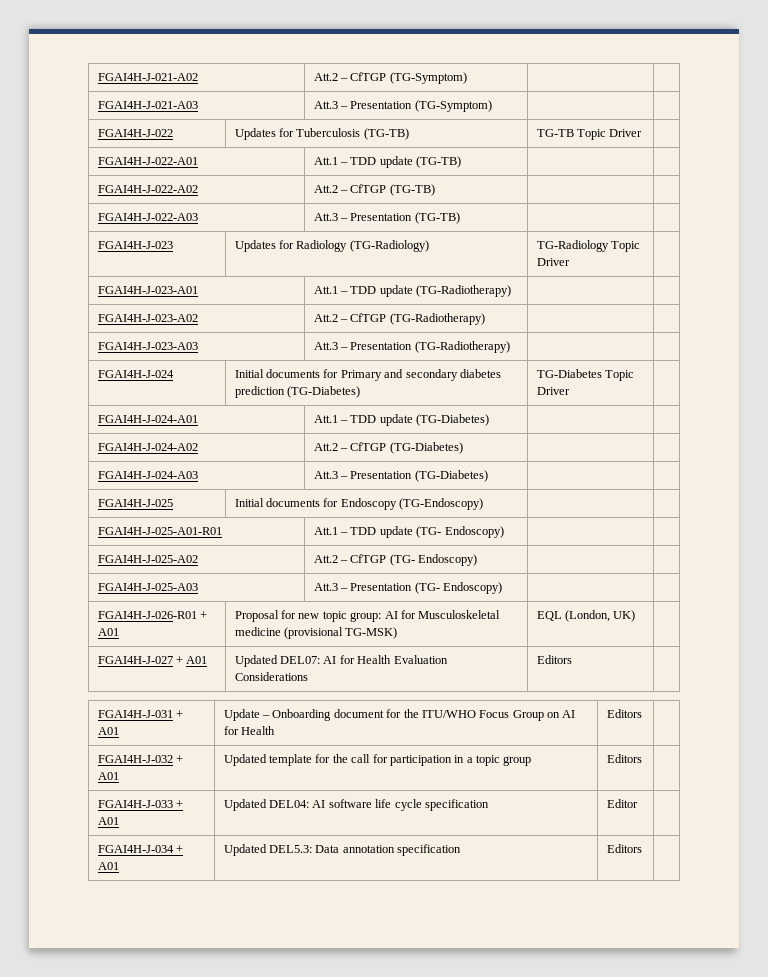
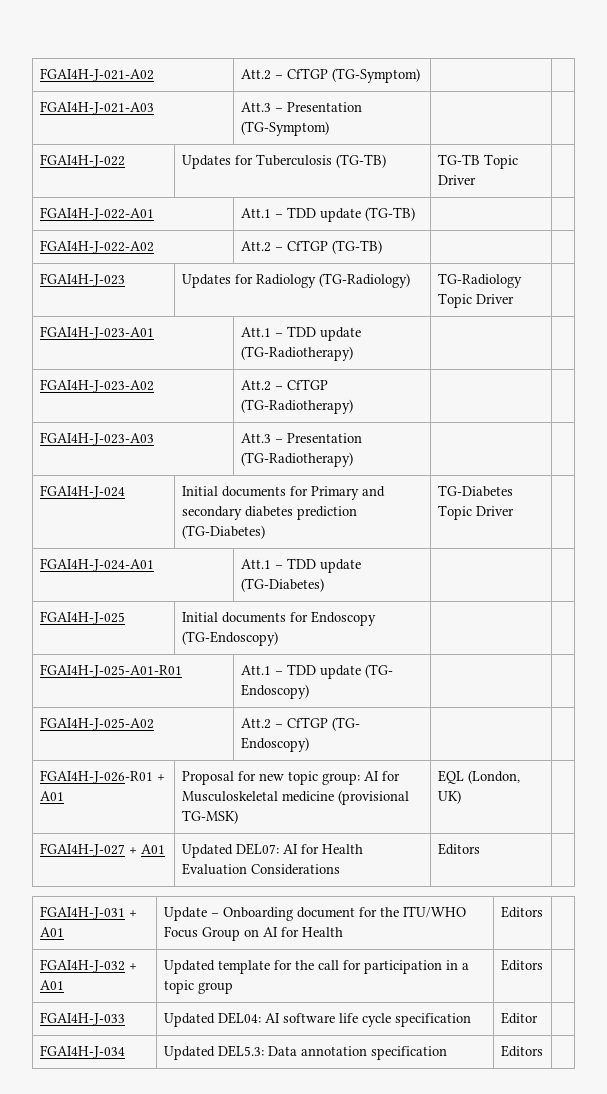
[97,213,198,221] [313,212,460,224] // FGAI4H-J-022-A03 | Att.3 – Presentation (TG-TB) | | -> (382, 247) none
[97,443,198,451] [313,442,463,454] [97,471,198,479] [313,470,488,482] // FGAI4H-J-024-A02 | Att.2 – CfTGP (TG-Diabetes) | | // FGAI4H-J-024-A03 | Att.3 – Presentation (TG-Diabetes) | | -> (324, 585) none
[97,583,198,591] [313,582,503,594] // FGAI4H-J-025-A03 | Att.3 – Presentation (TG- Endoscopy) | | -> (309, 744) none
[176,800,184,808] [97,817,119,825] + A01 -> (125, 1019) none
[176,845,184,853] [97,862,119,870] + A01 -> (125, 1052) none

